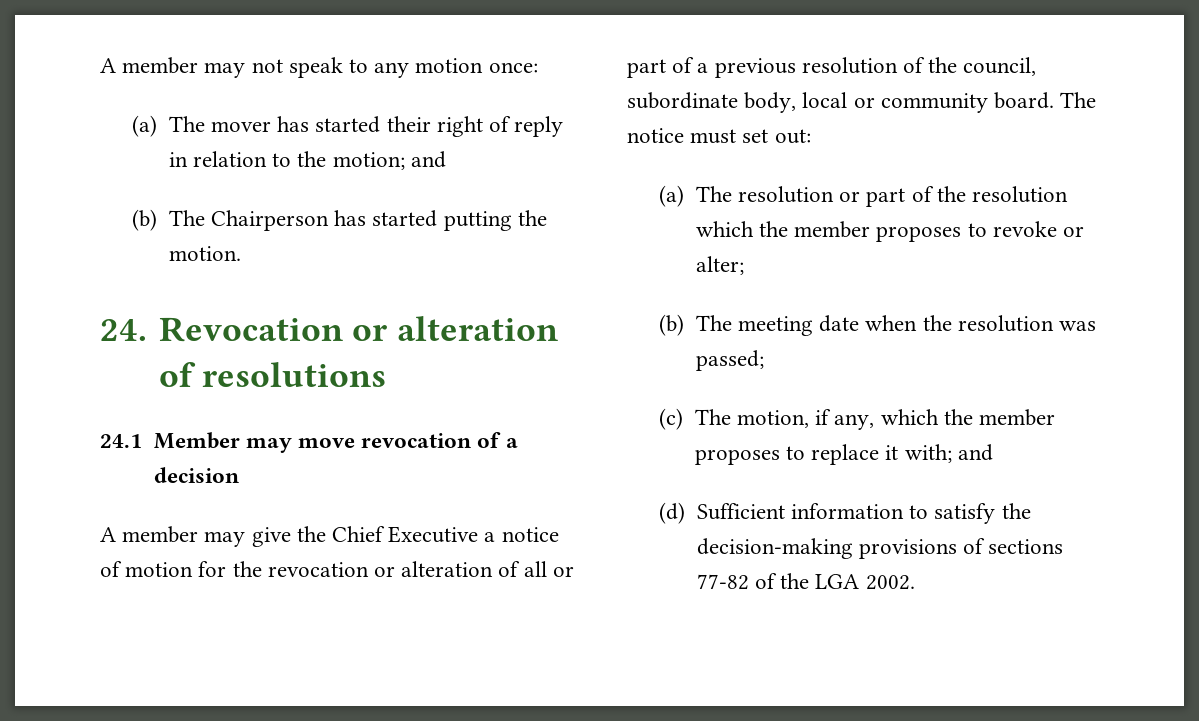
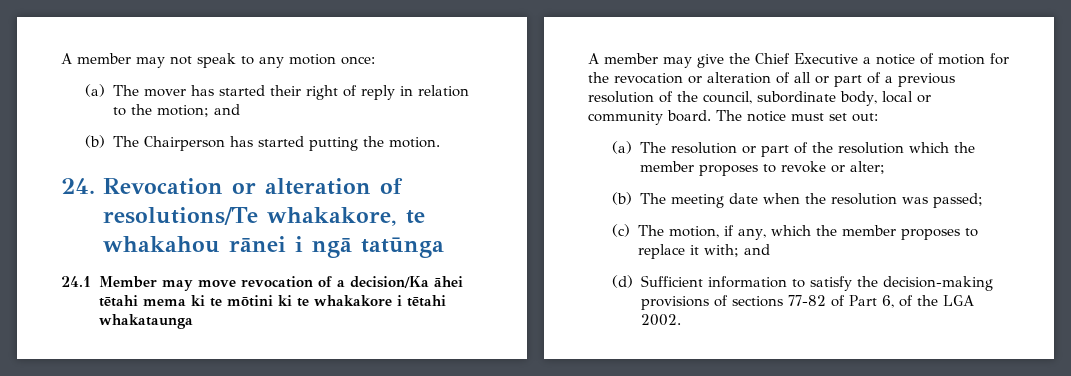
[202,362,387,387] resolutions -> [102,207,426,226] [102,236,444,258] resolutions/Te whakakore, te whakahou rānei i ngā tatūnga
[153,467,239,483] decision -> [349,276,463,288] [98,295,446,307] [98,314,193,329] decision/Ka āhei tētahi mema ki te mōtini ki te whakakore i tētahi whakataunga
(777, 581) none -> [848,295,913,308] Part 6, of

